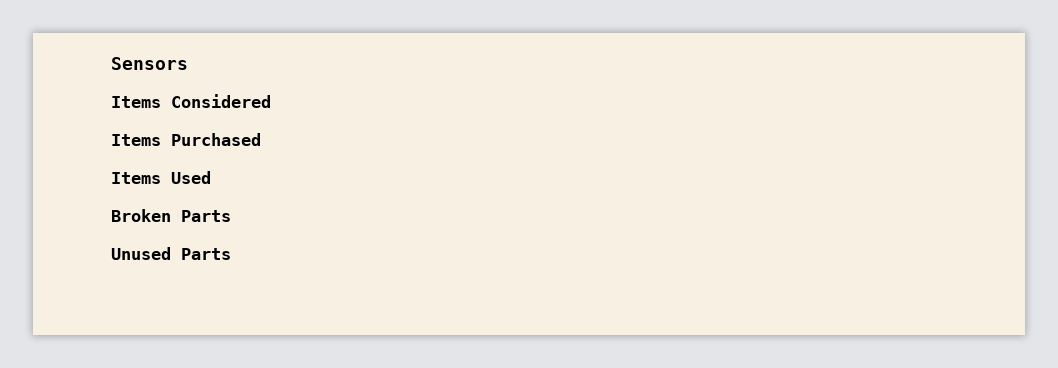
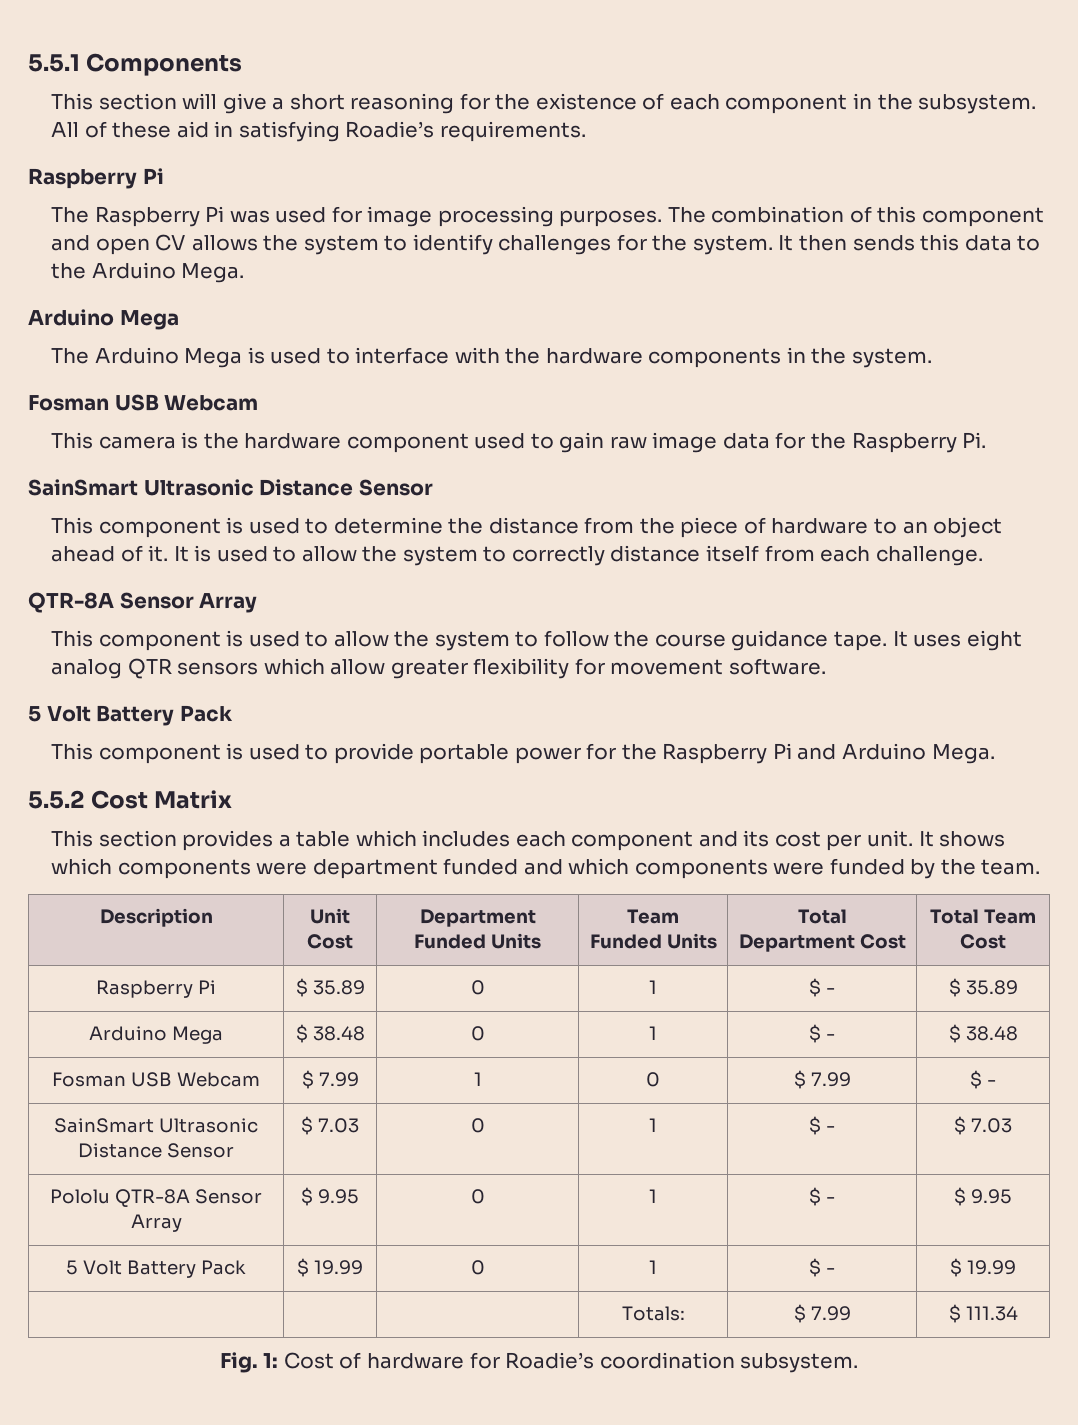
[111,57,188,70] [111,94,271,108] [111,133,261,146] [111,171,211,184] [111,209,231,222] [111,247,231,260] Sensors // Items Considered // Items Purchased // Items Used // Broken Parts // Unused Parts -> [28,53,243,76] [51,93,1037,114] [51,121,586,142] [28,168,164,189] [51,206,1044,227] [51,234,1041,255] [51,262,245,283] [28,309,179,330] [51,347,932,368] [28,394,259,411] [51,432,987,453] [28,479,433,496] [51,517,1003,538] [51,545,983,566] [28,592,258,613] [51,630,1022,651] [51,658,826,679] [28,705,233,726] [51,743,995,764] [28,790,233,809] [51,830,1006,851] [51,858,1041,879] [99,908,213,927] [310,908,350,924] [307,934,353,949] [419,909,536,927] [414,933,541,949] [627,909,679,924] [589,933,717,949] [797,909,847,924] [738,934,906,952] [930,909,1036,924] [960,934,1006,949] [96,980,216,998] [295,978,365,997] [470,980,485,995] [649,980,657,994] [809,978,835,997] [948,978,1018,997] [89,1026,223,1044] [295,1024,365,1043] [470,1026,485,1041] [649,1026,657,1040] [809,1024,835,1043] [948,1024,1018,1043] [52,1072,260,1087] [301,1070,359,1089] [473,1072,482,1086] [646,1072,660,1087] [793,1070,851,1089] [970,1070,996,1089] [54,1118,258,1133] [78,1143,234,1158] [301,1116,359,1135] [470,1118,485,1133] [649,1118,657,1132] [809,1116,835,1135] [954,1116,1012,1135] [50,1189,262,1207] [130,1214,182,1232] [301,1187,359,1206] [470,1189,485,1204] [649,1189,657,1203] [809,1187,835,1206] [954,1187,1012,1206] [66,1260,246,1278] [297,1258,363,1277] [470,1260,485,1275] [649,1260,657,1274] [809,1258,835,1277] [950,1258,1016,1277] [621,1306,685,1321] [793,1304,851,1323] [948,1304,1018,1323] [219,1352,859,1373] 5.5.1 Components // This section will give a short reasoning for the existence of each component in the subsystem. All of these aid in satisfying Roadie’s requirements. // Raspberry Pi // The Raspberry Pi was used for image processing purposes. The combination of this component and open CV allows the system to identify challenges for the system. It then sends this data to the Arduino Mega. // Arduino Mega // The Arduino Mega is used to interface with the hardware components in the system. // Fosman USB Webcam // This camera is the hardware component used to gain raw image data for the Raspberry Pi. // SainSmart Ultrasonic Distance Sensor // This component is used to determine the distance from the piece of hardware to an object ahead of it. It is used to allow the system to correctly distance itself from each challenge. // QTR-8A Sensor Array // This component is used to allow the system to follow the course guidance tape. It uses eight analog QTR sensors which allow greater flexibility for movement software. // 5 Volt Battery Pack // This component is used to provide portable power for the Raspberry Pi and Arduino Mega. // 5.5.2 Cost Matrix // This section provides a table which includes each component and its cost per unit. It shows which components were department funded and which components were funded by the team. // Description | Unit Cost | Department Funded Units | Team Funded Units | Total Department Cost | Total Team Cost // Raspberry Pi | $ 35.89 | 0 | 1 | $ - | $ 35.89 // Arduino Mega | $ 38.48 | 0 | 1 | $ - | $ 38.48 // Fosman USB Webcam | $ 7.99 | 1 | 0 | $ 7.99 | $ - // SainSmart Ultrasonic Distance Sensor | $ 7.03 | 0 | 1 | $ - | $ 7.03 // Pololu QTR-8A Sensor Array | $ 9.95 | 0 | 1 | $ - | $ 9.95 // 5 Volt Battery Pack | $ 19.99 | 0 | 1 | $ - | $ 19.99 // | | | Totals: | $ 7.99 | $ 111.34 // Fig. 1: Cost of hardware for Roadie’s coordination subsystem.

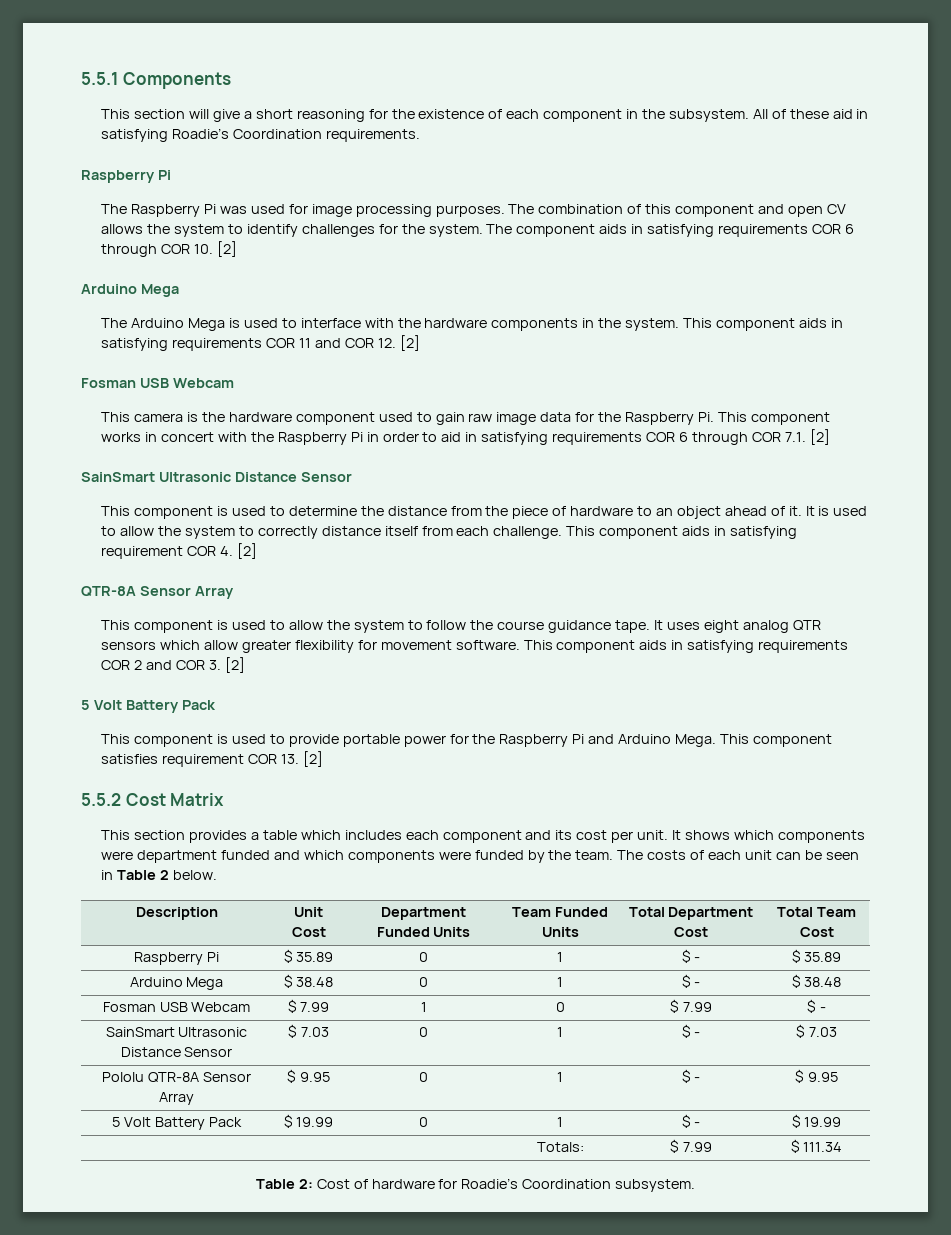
(435, 129) none -> [233,129,323,139] Coordination
[778,234,1041,251] [51,262,245,283] It then sends this data to the Arduino Mega. -> [486,224,854,237] [101,241,237,257] The component aids in satisfying requirements COR 6 through COR 10. [2]
(932, 358) none -> [682,318,843,331] [101,335,420,351] This component aids in satisfying requirements COR 11 and COR 12. [2]
(987, 440) none -> [717,412,830,425] [101,429,830,445] This component works in concert with the Raspberry Pi in order to aid in satisfying requirements COR 6 through COR 7.1. [2]
(983, 556) none -> [566,526,797,539] [101,543,257,559] This component aids in satisfying requirement COR 4. [2]
(826, 666) none -> [523,640,849,653] [101,657,245,673] This component aids in satisfying requirements COR 2 and COR 3. [2]
(995, 754) none -> [719,734,832,747] [101,751,323,767] This component satisfies requirement COR 13. [2]
(1041, 867) none -> [617,850,859,860] [101,870,217,880] The costs of each unit can be seen in Table 2 below.
[219,1352,279,1373] Fig. 1: -> [255,1179,313,1189] Table 2:
[599,1352,735,1369] coordination -> [522,1179,612,1189] Coordination

